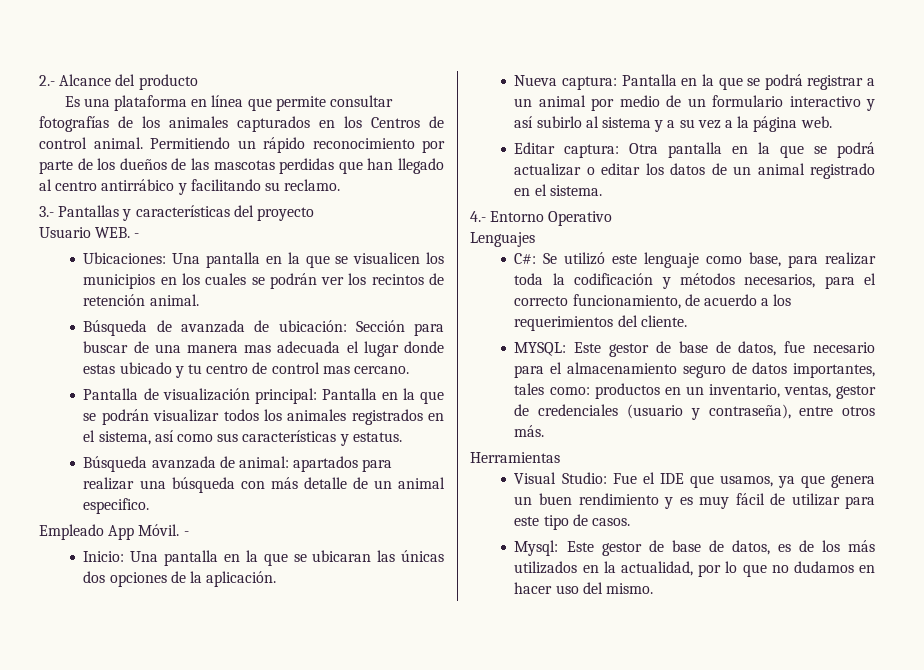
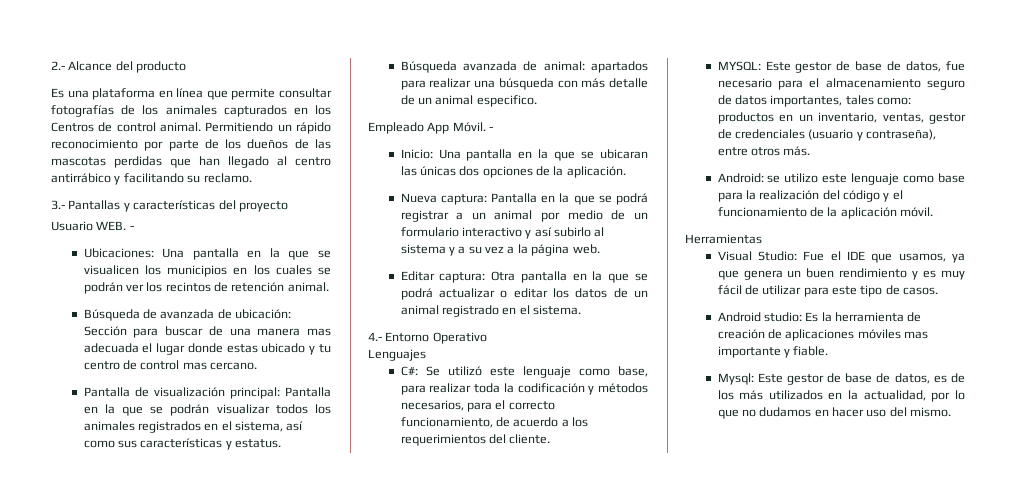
(545, 431) none -> [717,173,965,185] [717,190,903,202] [717,207,934,219] // Android: se utilizo este lenguaje como base para la realización del código y el funcionamiento de la aplicación móvil.
(631, 522) none -> [717,312,922,322] [717,329,929,341] [717,346,829,358] // Android studio: Es la herramienta de creación de aplicaciones móviles mas importante y fiable.

